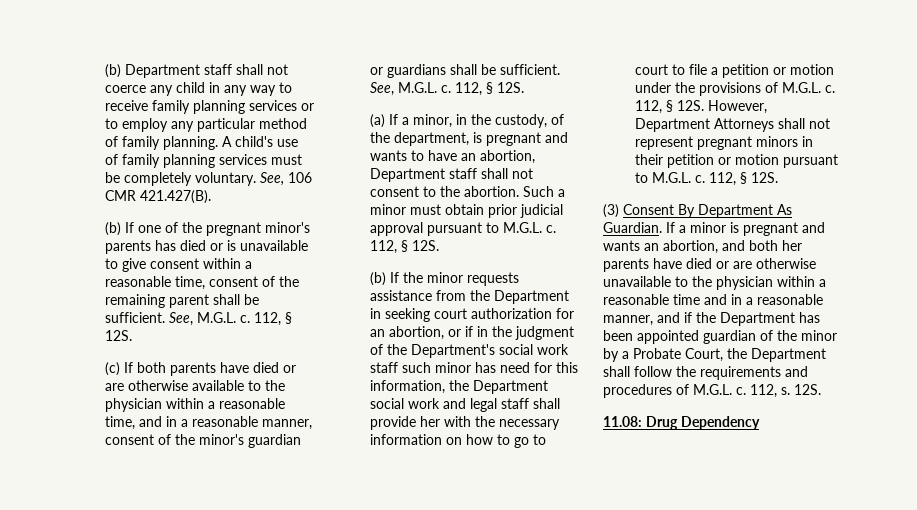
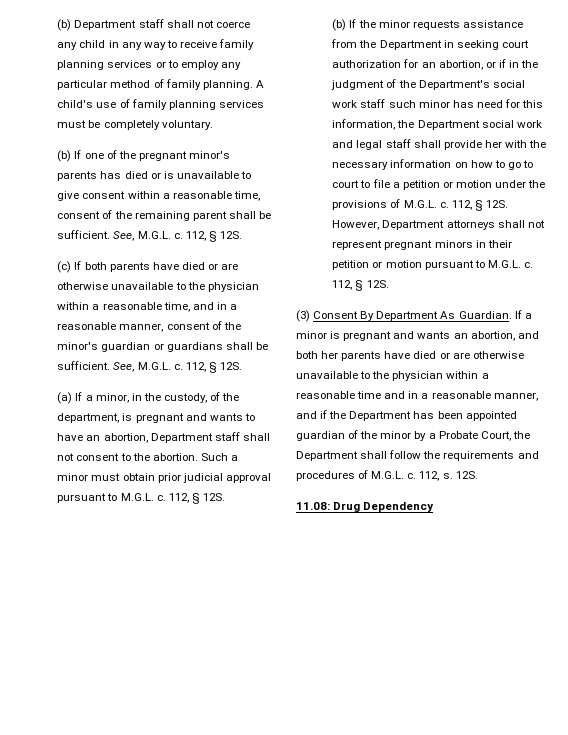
[259,172,312,186] [104,190,211,204] See, 106 CMR 421.427(B). -> (213, 125) none
[191,380,244,391] available -> [111,282,174,290] unavailable
[713,118,774,132] Attorneys -> [446,220,495,230] attorneys

